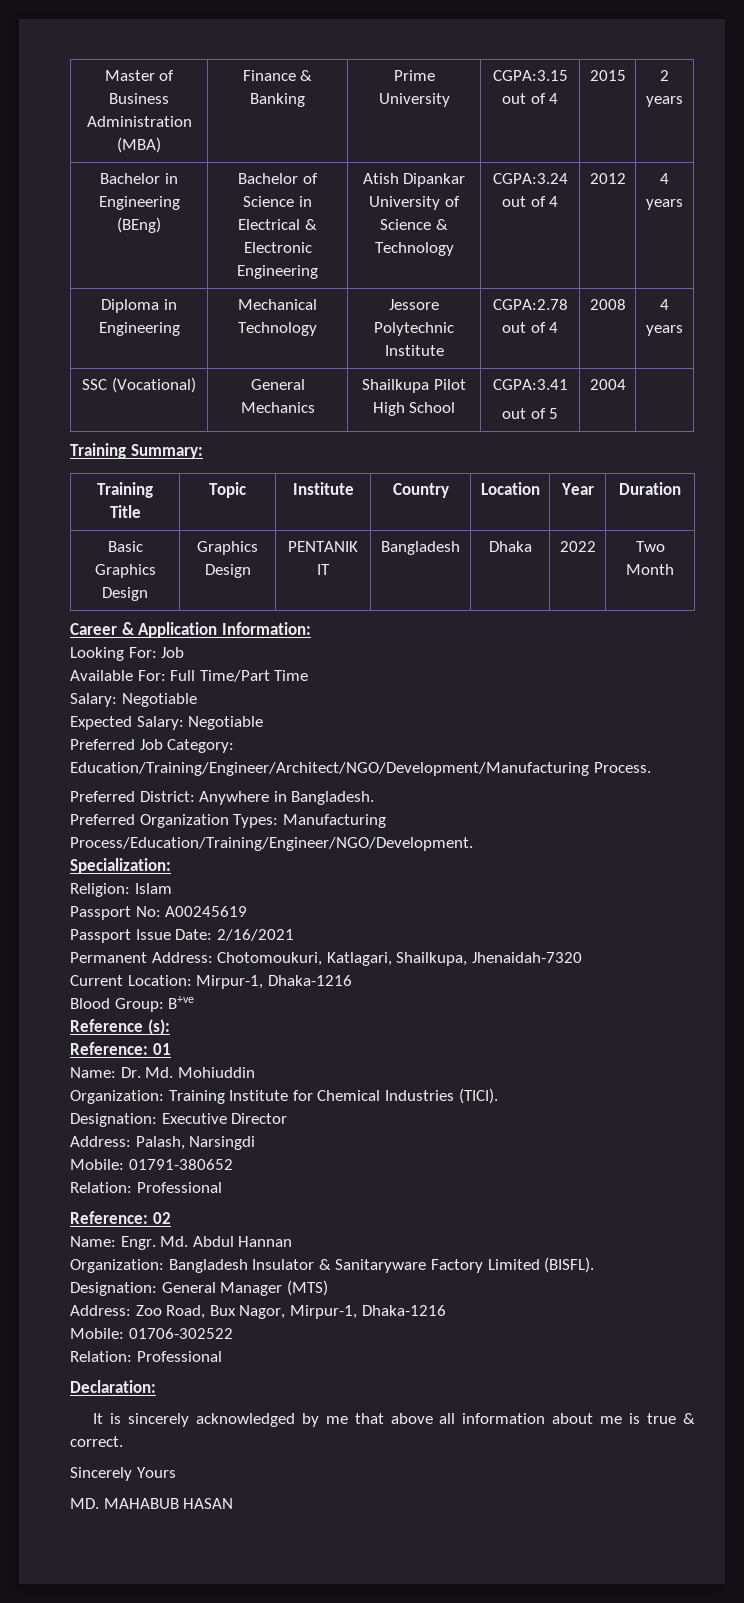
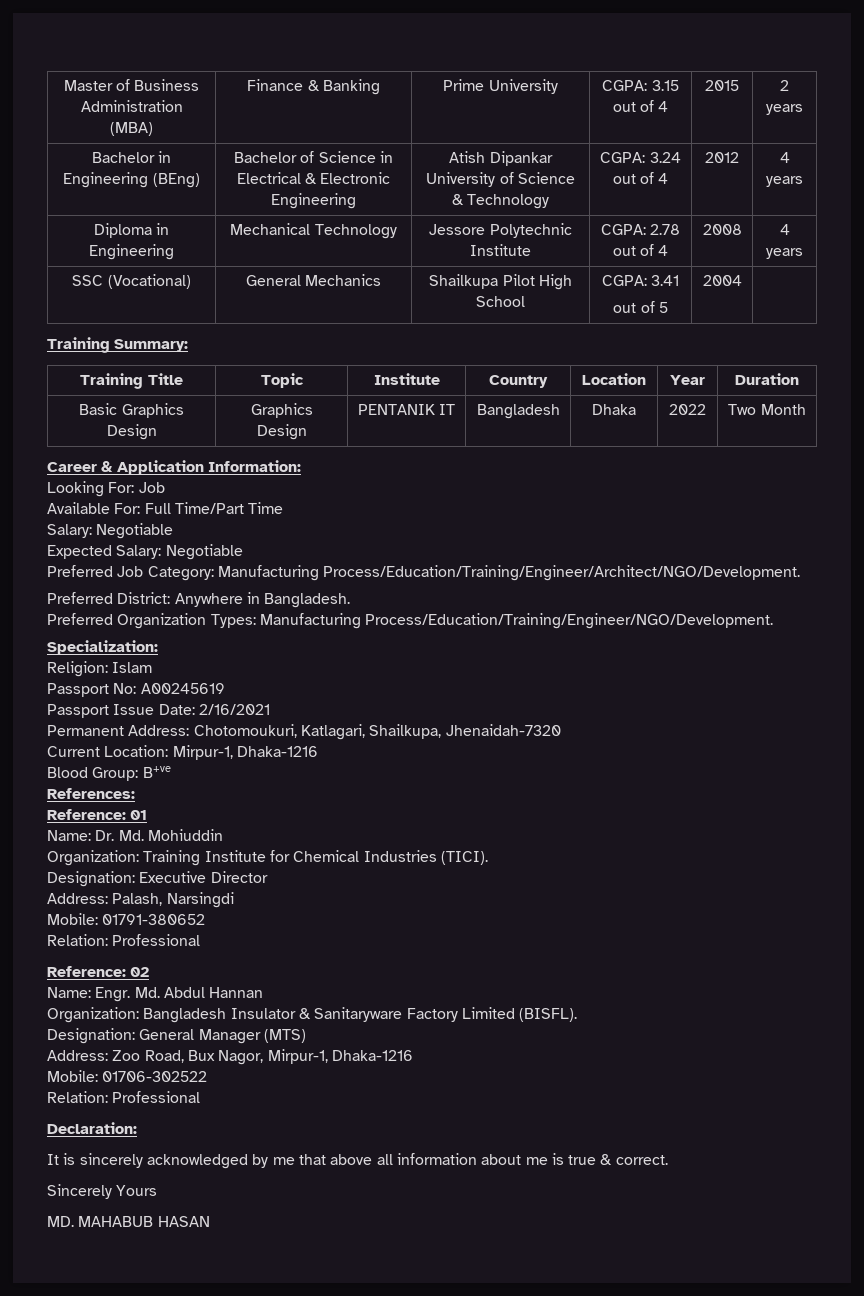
[492,70,568,81] CGPA:3.15 -> [602,80,679,91] CGPA: 3.15
[492,173,568,184] CGPA:3.24 -> [600,152,681,163] CGPA: 3.24
[492,299,568,310] CGPA:2.78 -> [600,224,681,235] CGPA: 2.78
[492,379,568,390] CGPA:3.41 -> [601,275,680,286] CGPA: 3.41
[70,762,651,776] Education/Training/Engineer/Architect/NGO/Development/Manufacturing Process. -> [217,565,801,581] Manufacturing Process/Education/Training/Engineer/Architect/NGO/Development.
[70,1019,170,1035] Reference (s): -> [47,788,135,799] References:

